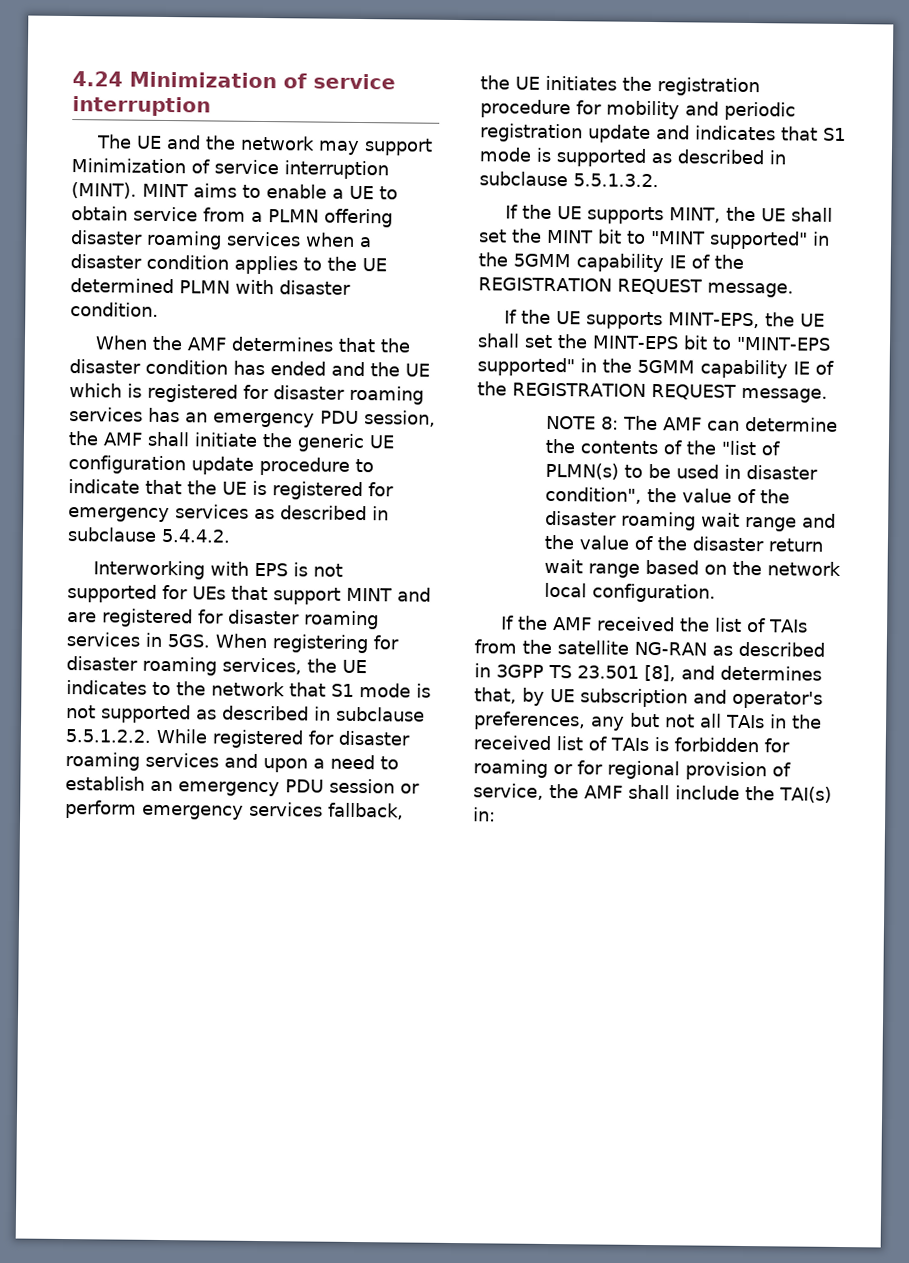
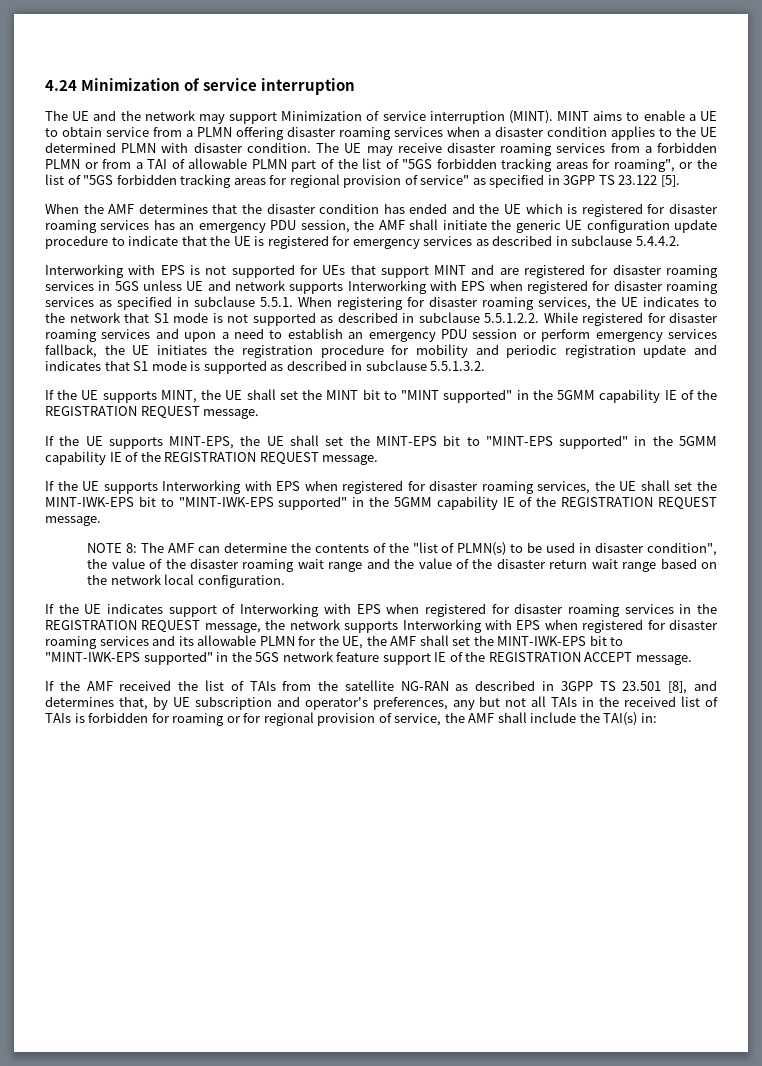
(159, 309) none -> [316,142,717,156] [45,158,717,172] [45,174,680,188] The UE may receive disaster roaming services from a forbidden PLMN or from a TAI of allowable PLMN part of the list of "5GS forbidden tracking areas for roaming", or the list of "5GS forbidden tracking areas for regional provision of service" as specified in 3GPP TS 23.122 [5].
[167,634,210,648] 5GS. -> [114,280,719,294] [45,296,293,310] 5GS unless UE and network supports Interworking with EPS when registered for disaster roaming services as specified in subclause 5.5.1.
(828, 395) none -> [45,480,717,494] [45,496,718,510] [45,516,101,526] // If the UE supports Interworking with EPS when registered for disaster roaming services, the UE shall set the MINT-IWK-EPS bit to "MINT-IWK-EPS supported" in the 5GMM capability IE of the REGISTRATION REQUEST message.
(717, 593) none -> [45,603,717,617] [45,619,718,633] [45,635,624,649] [45,651,692,665] // If the UE indicates support of Interworking with EPS when registered for disaster roaming services in the REGISTRATION REQUEST message, the network supports Interworking with EPS when registered for disaster roaming services and its allowable PLMN for the UE, the AMF shall set the MINT-IWK-EPS bit to "MINT-IWK-EPS supported" in the 5GS network feature support IE of the REGISTRATION ACCEPT message.

